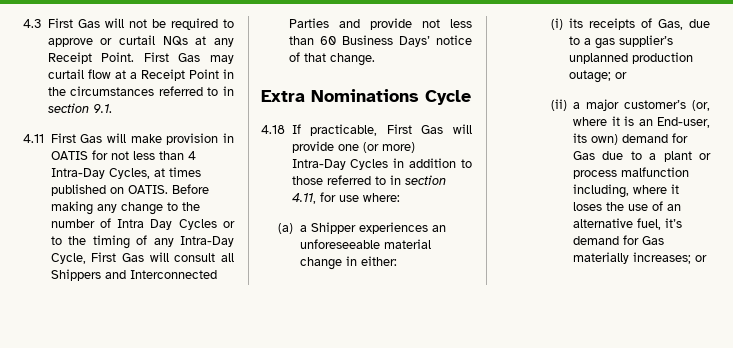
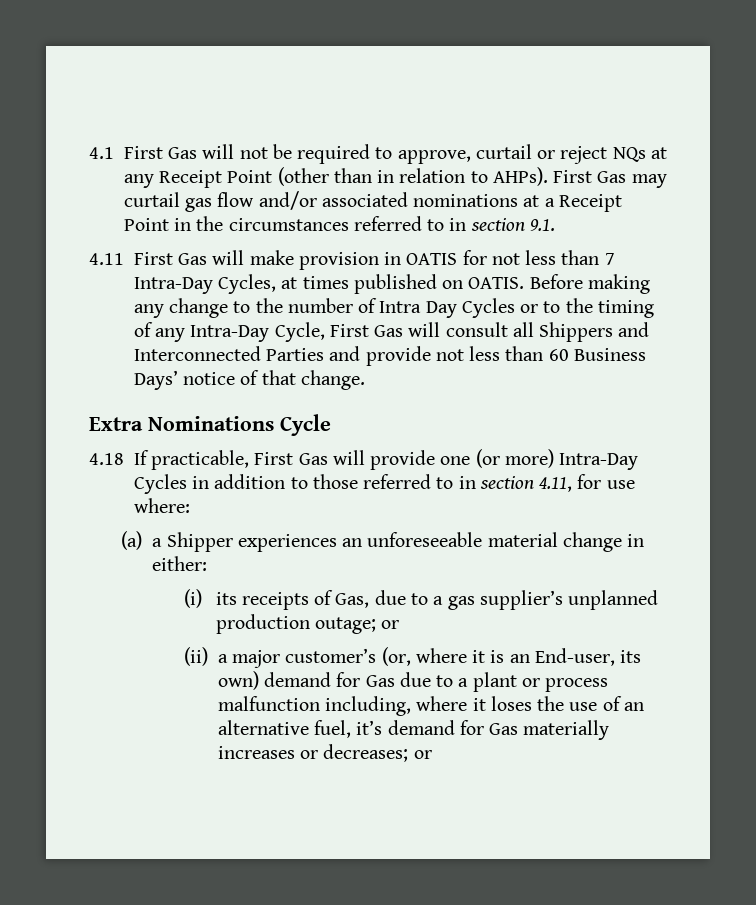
[23,19,41,28] 4.3 -> [89,147,114,159] 4.1
[47,35,234,47] [47,52,234,64] [47,69,111,79] approve or curtail NQs at any Receipt Point. First Gas may curtail flow -> [397,144,667,164] [123,167,667,188] [123,191,519,212] approve, curtail or reject NQs at any Receipt Point (other than in relation to AHPs). First Gas may curtail gas flow and/or associated nominations
[187,151,196,160] 4 -> [604,253,615,265] 7
[633,252,692,264] increases; -> [217,744,409,762] increases or decreases;

